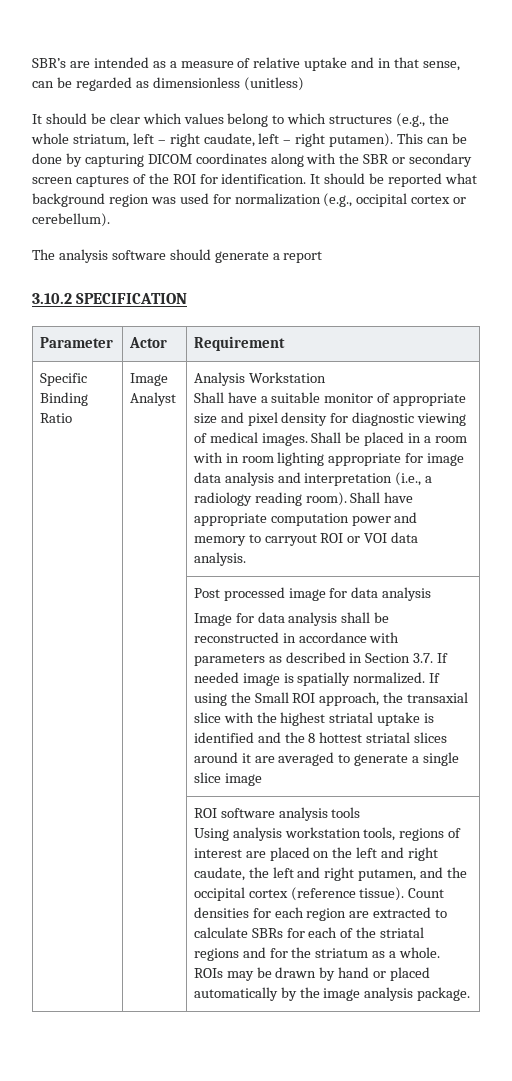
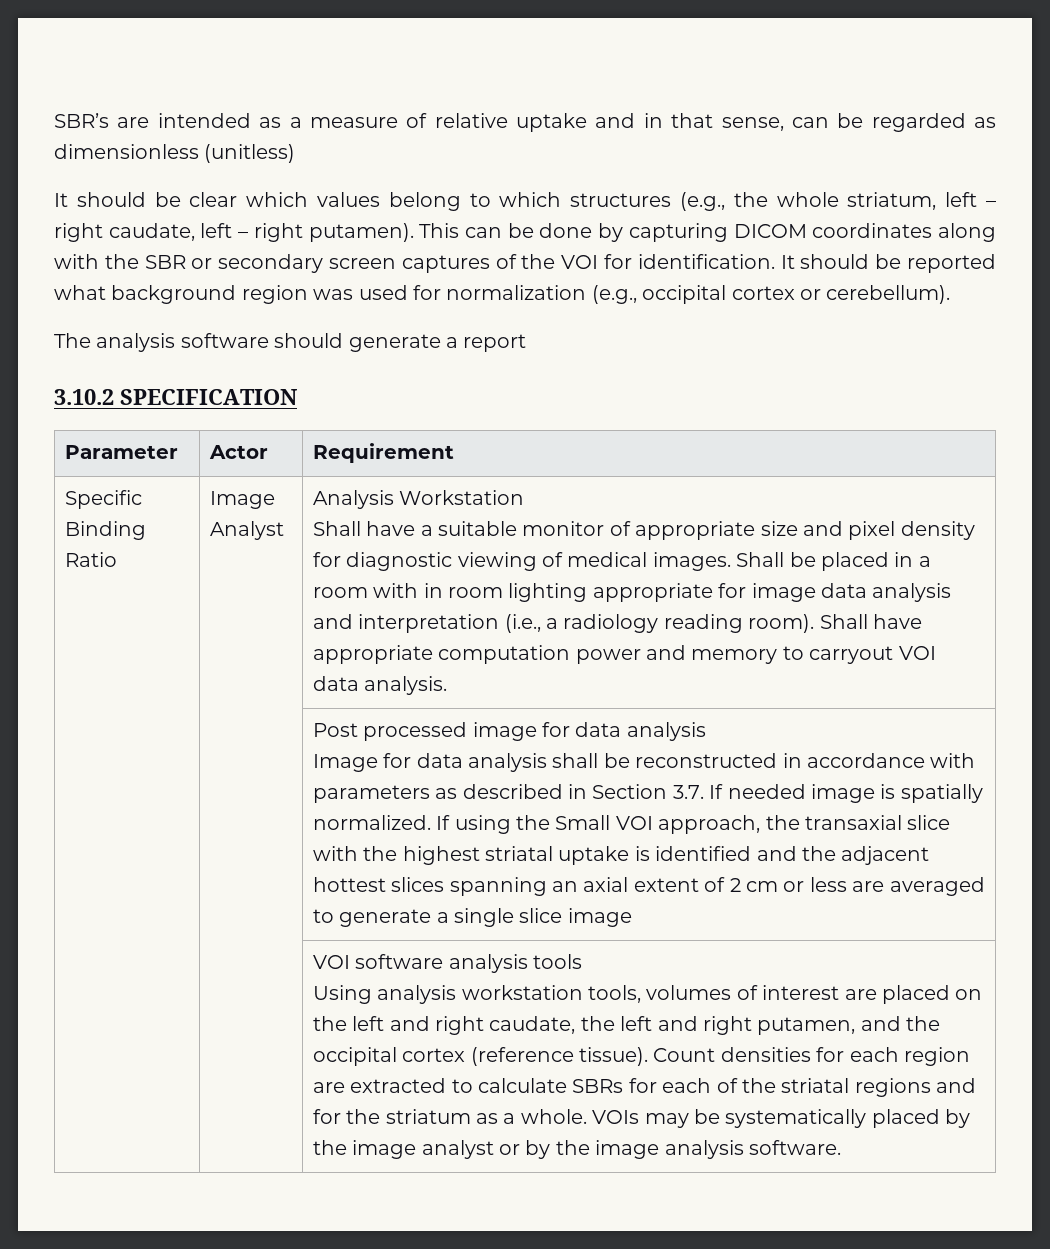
[172,174,196,184] ROI -> [561,255,599,269] VOI
[320,533,361,543] ROI or -> (894, 655) none
[292,693,316,703] ROI -> [615,816,653,830] VOI
[308,732,448,743] [193,752,251,763] 8 hottest striatal slices around it -> [841,846,930,865] [312,877,847,896] adjacent hottest slices spanning an axial extent of 2 cm or less
[193,808,217,818] ROI -> [312,955,350,969] VOI
[399,828,445,841] regions -> [646,985,732,1000] volumes
[193,968,223,978] ROIs -> [592,1110,640,1124] VOIs
[275,967,431,981] [193,987,278,1001] drawn by hand or placed automatically -> [725,1109,971,1128] [312,1140,521,1159] systematically placed by the image analyst or
[417,987,471,1001] package. -> [749,1140,842,1155] software.

